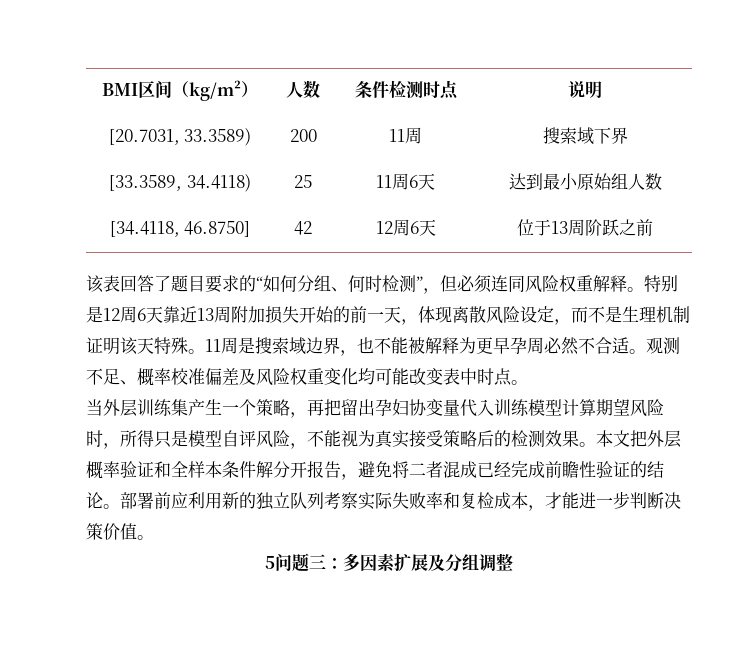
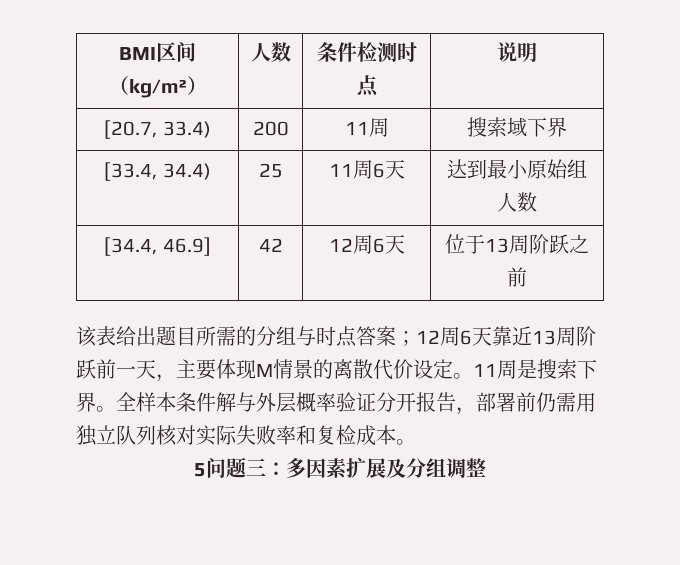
[108,128,252,146] [20.7031, 33.3589) -> [104,120,211,139] [20.7, 33.4)
[109,174,251,192] [33.3589, 34.4118) -> [104,162,211,181] [33.4, 34.4)
[109,221,251,237] [34.4118, 46.8750] -> [104,237,211,256] [34.4, 46.9]
[120,275,678,294] [86,306,103,323] 回答了题目要求的“如何分组、何时检测”，但必须连同风险权重解释。特别是 -> [116,326,416,347] 给出题目所需的分组与时点答案；
[231,306,690,325] [86,337,680,356] [86,368,528,386] [86,398,664,418] [86,430,681,449] [86,461,664,480] [86,492,256,509] 附加损失开始的前一天，体现离散风险设定，而不是生理机制证明该天特殊。11周是搜索域边界，也不能被解释为更早孕周必然不合适。观测不足、概率校准偏差及风险权重变化均可能改变表中时点。 // 当外层训练集产生一个策略，再把留出孕妇协变量代入训练模型计算期望风险时，所得只是模型自评风险，不能视为真实接受策略后的检测效果。本文把外层概率验证和全样本条件解分开报告，避免将二者混成已经完成前瞻性验证的结论。部署前应利用新的 -> [576,326,596,346] [76,359,597,382] [76,392,596,415] 阶跃前一天，主要体现M情景的离散代价设定。11周是搜索下界。全样本条件解与外层概率验证分开报告，部署前仍需用
[324,492,358,509] 考察 -> [156,425,196,446] 核对
[528,491,681,511] [86,523,137,540] ，才能进一步判断决策价值 -> (396, 435) none

